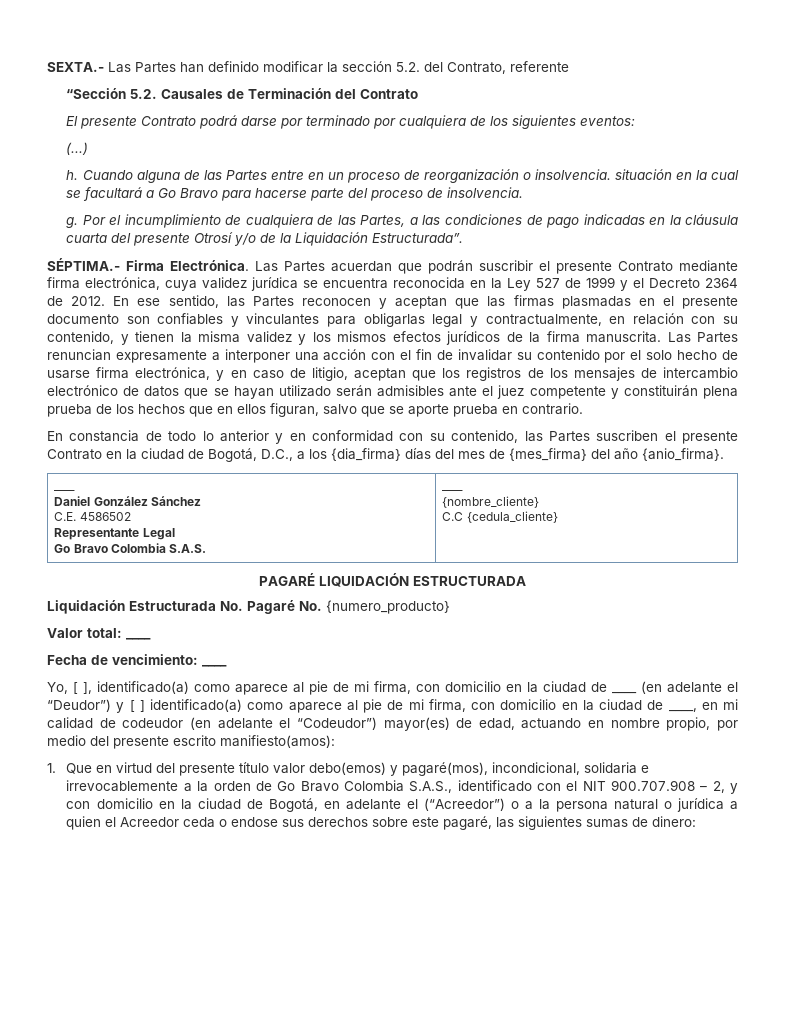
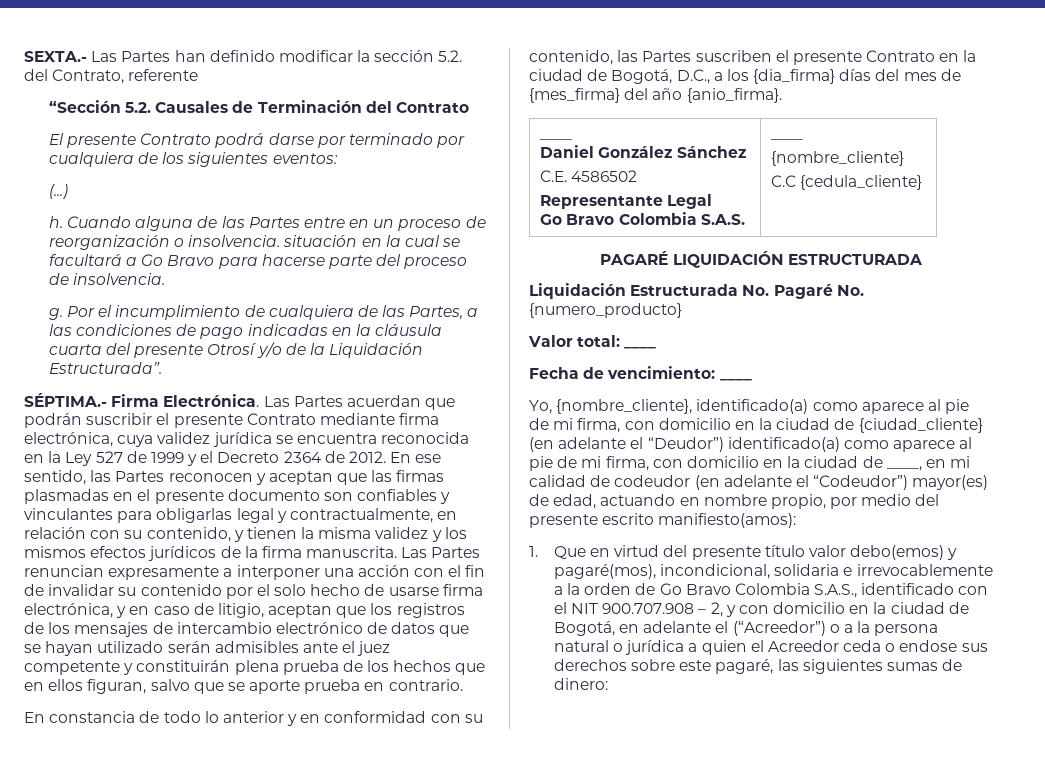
[73,682,92,694] [ ], -> [556,399,693,414] {nombre_cliente},
[612,692,637,694] ____ -> [858,418,983,433] {ciudad_cliente}
[116,700,145,713] y [ ] -> (724, 444) none

